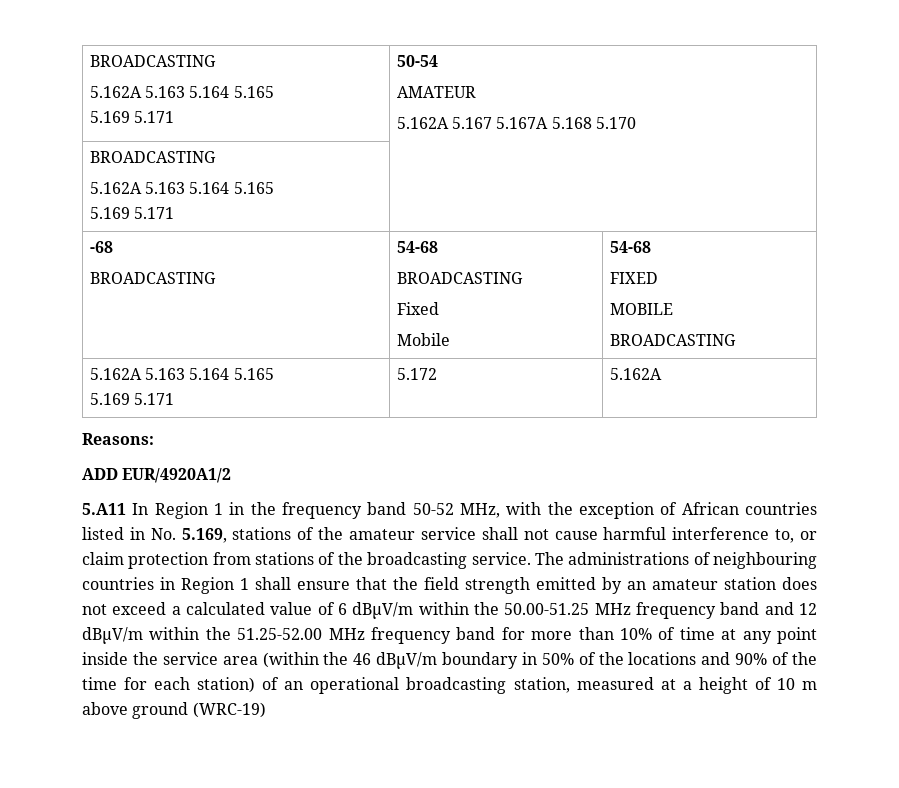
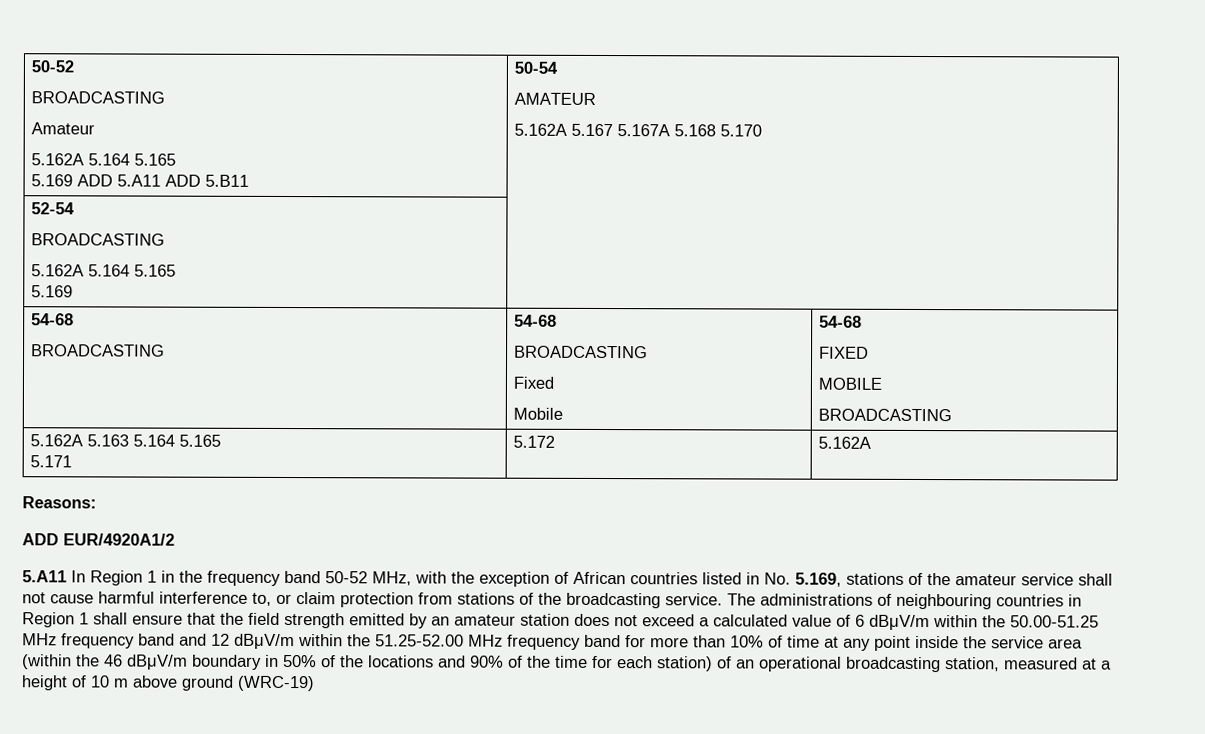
[89,55,216,67] [89,86,274,98] [89,111,174,123] BROADCASTING // 5.162A 5.163 5.164 5.165 // 5.169 5.171 -> [30,60,74,73] [30,91,165,104] [30,122,95,135] [30,153,176,166] [30,174,249,187] 50-52 // BROADCASTING // Amateur // 5.162A 5.164 5.165 // 5.169 ADD 5.A11 ADD 5.B11
[89,151,216,163] [89,182,274,194] [89,207,174,219] [89,241,113,253] BROADCASTING // 5.162A 5.163 5.164 5.165 // 5.169 5.171 | // -68 -> [30,202,75,215] [30,233,165,246] [30,264,176,277] [30,285,73,298] [30,313,74,326] 52-54 // BROADCASTING // 5.162A 5.164 5.165 // 5.169 | // 54-68
[89,393,130,405] 5.169 -> (221, 440) none

